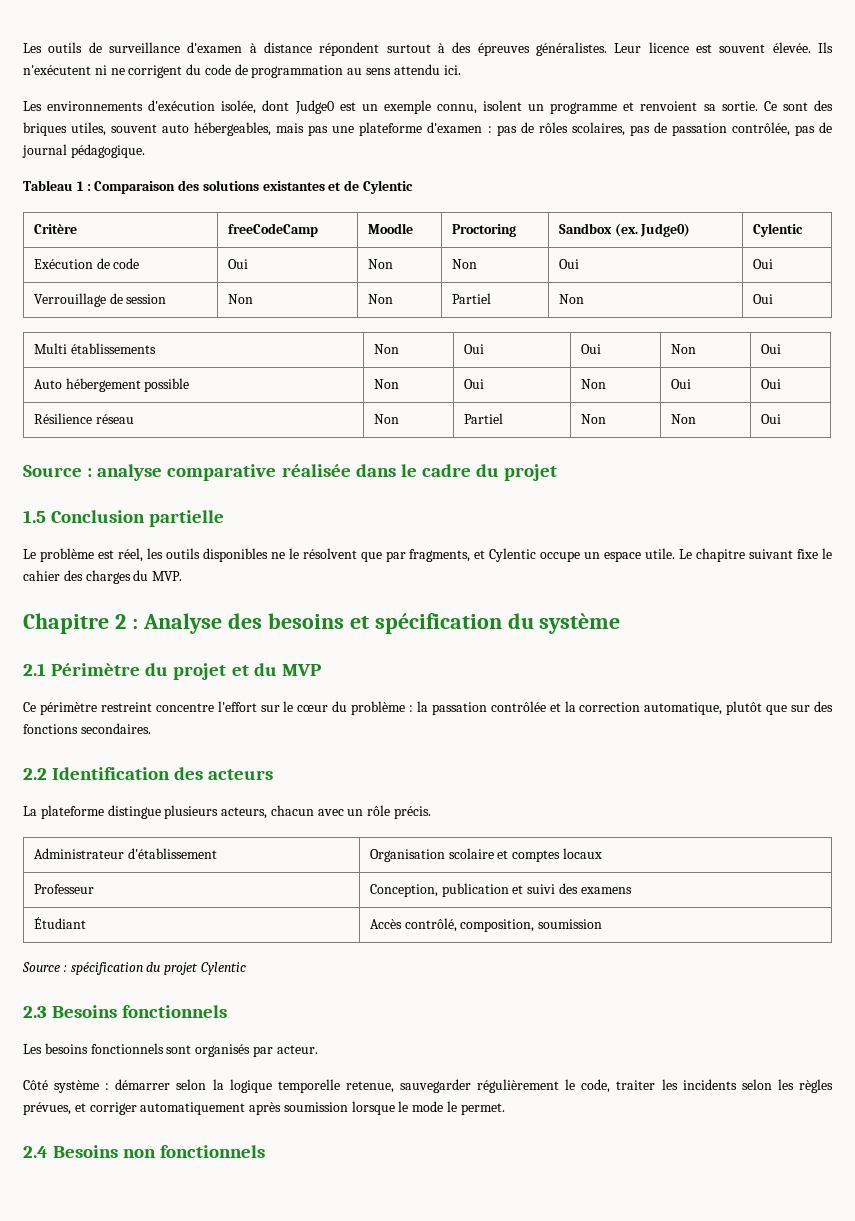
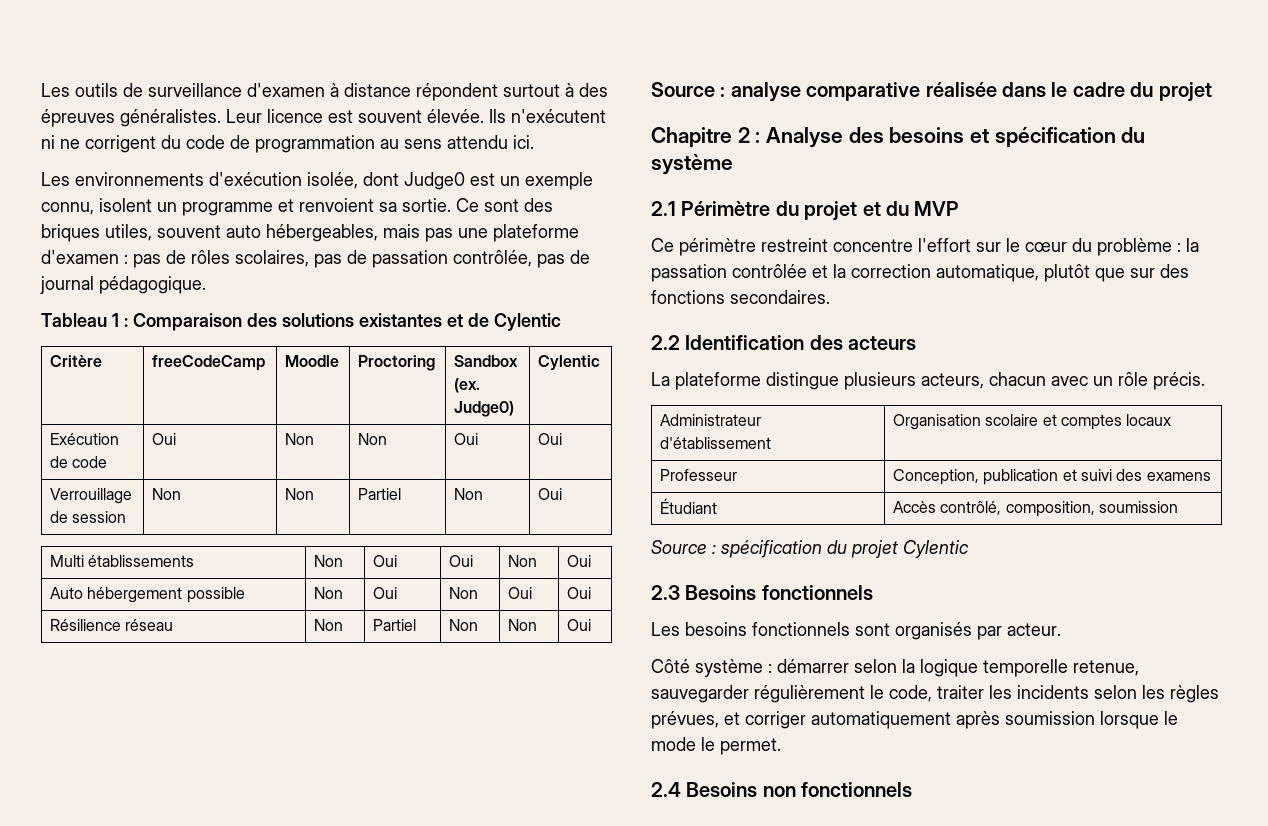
[23,510,225,527] [23,548,832,562] [23,570,183,584] // 1.5 Conclusion partielle // Le problème est réel, les outils disponibles ne le résolvent que par fragments, et Cylentic occupe un espace utile. Le chapitre suivant fixe le cahier des charges du MVP. -> (1212, 92) none

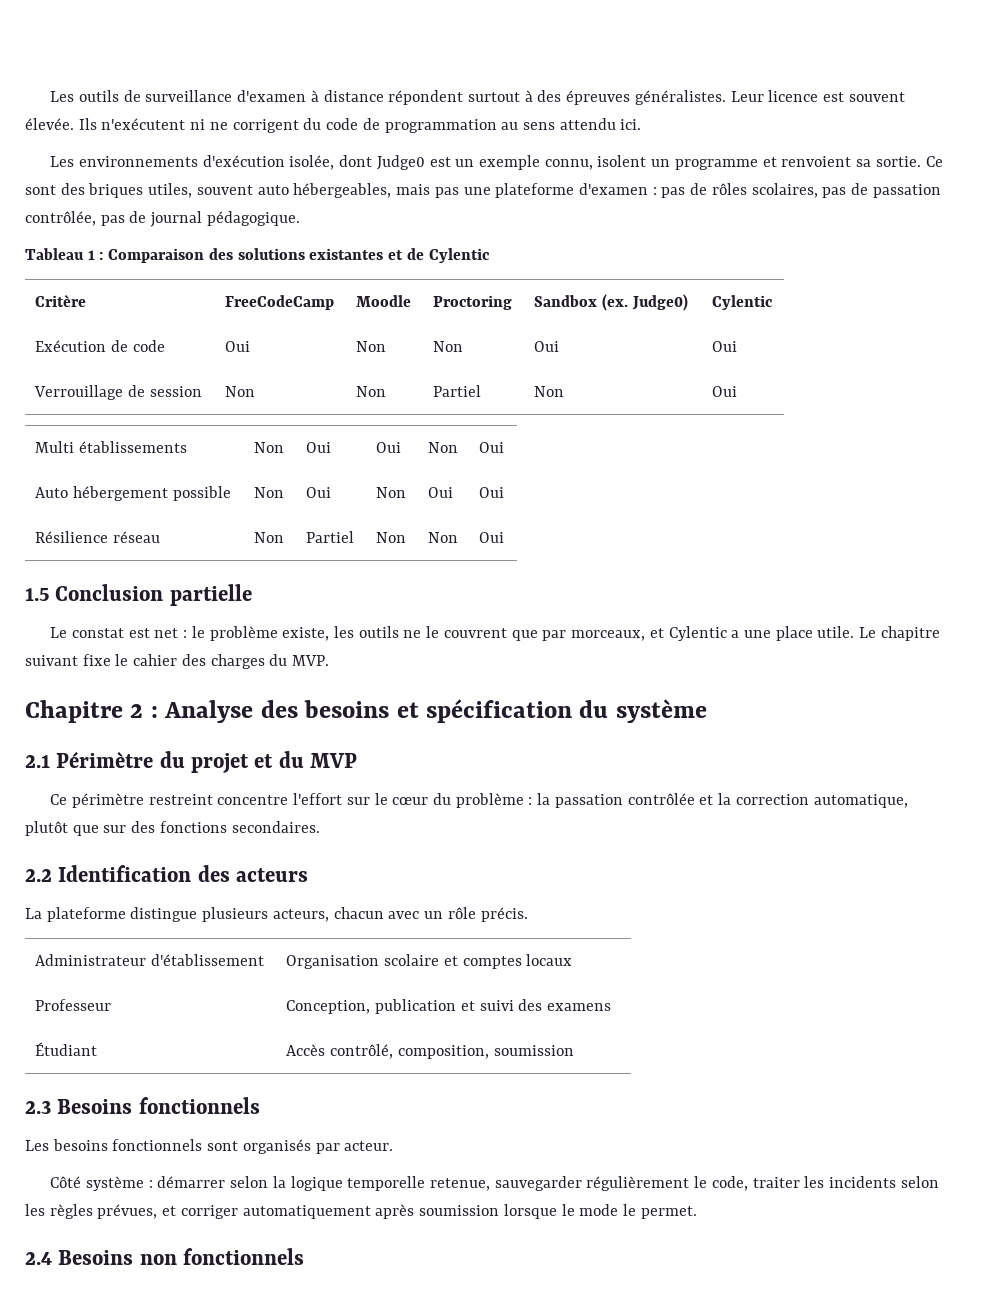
[152,355,266,371] freeCodeCamp -> [225,295,335,310] FreeCodeCamp
[651,82,1212,102] Source : analyse comparative réalisée dans le cadre du projet -> [25,584,252,606] [50,626,940,641] [25,654,330,669] 1.5 Conclusion partielle // Le constat est net : le problème existe, les outils ne le couvrent que par morceaux, et Cylentic a une place utile. Le chapitre suivant fixe le cahier des charges du MVP.
[651,540,969,558] // Source : spécification du projet Cylentic -> (574, 1050) none

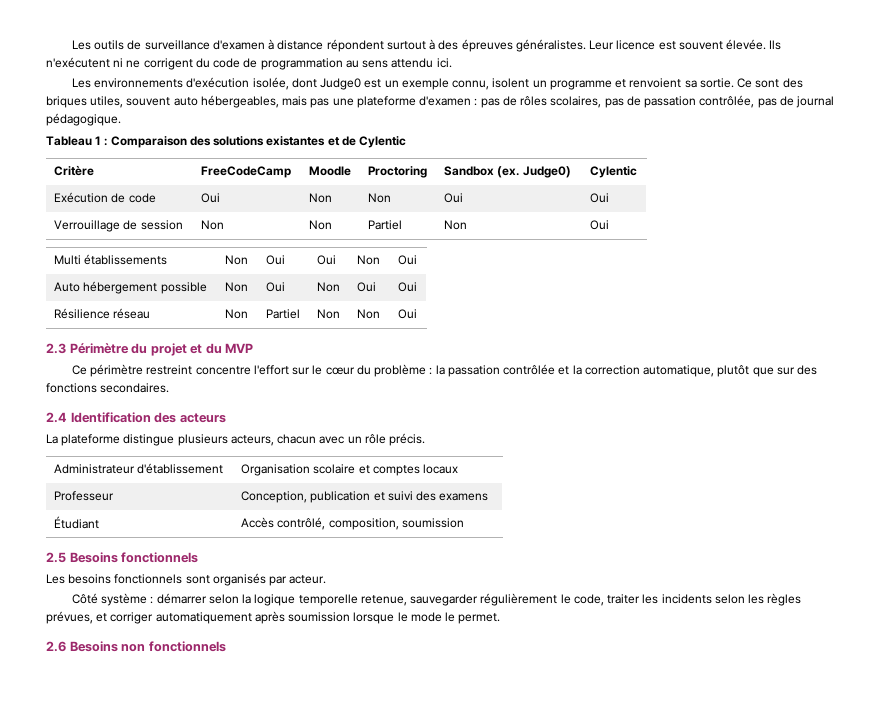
[25,584,252,606] [50,626,940,641] [25,654,330,669] [25,699,707,723] [25,755,50,768] 1.5 Conclusion partielle // Le constat est net : le problème existe, les outils ne le couvrent que par morceaux, et Cylentic a une place utile. Le chapitre suivant fixe le cahier des charges du MVP. // Chapitre 2 : Analyse des besoins et spécification du système // 2.1 -> [46,343,66,354] 2.3
[25,869,52,882] 2.2 -> [46,412,67,423] 2.4
[25,1100,51,1114] 2.3 -> [46,552,66,563] 2.5
[25,1252,52,1265] 2.4 -> [46,641,66,652] 2.6

